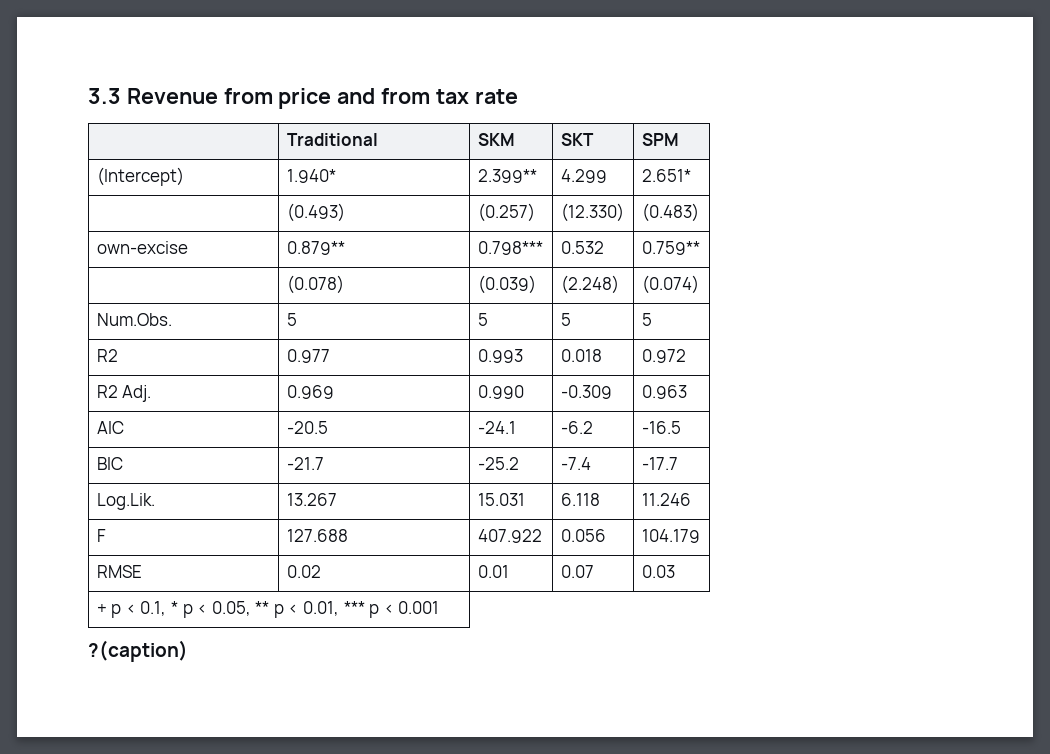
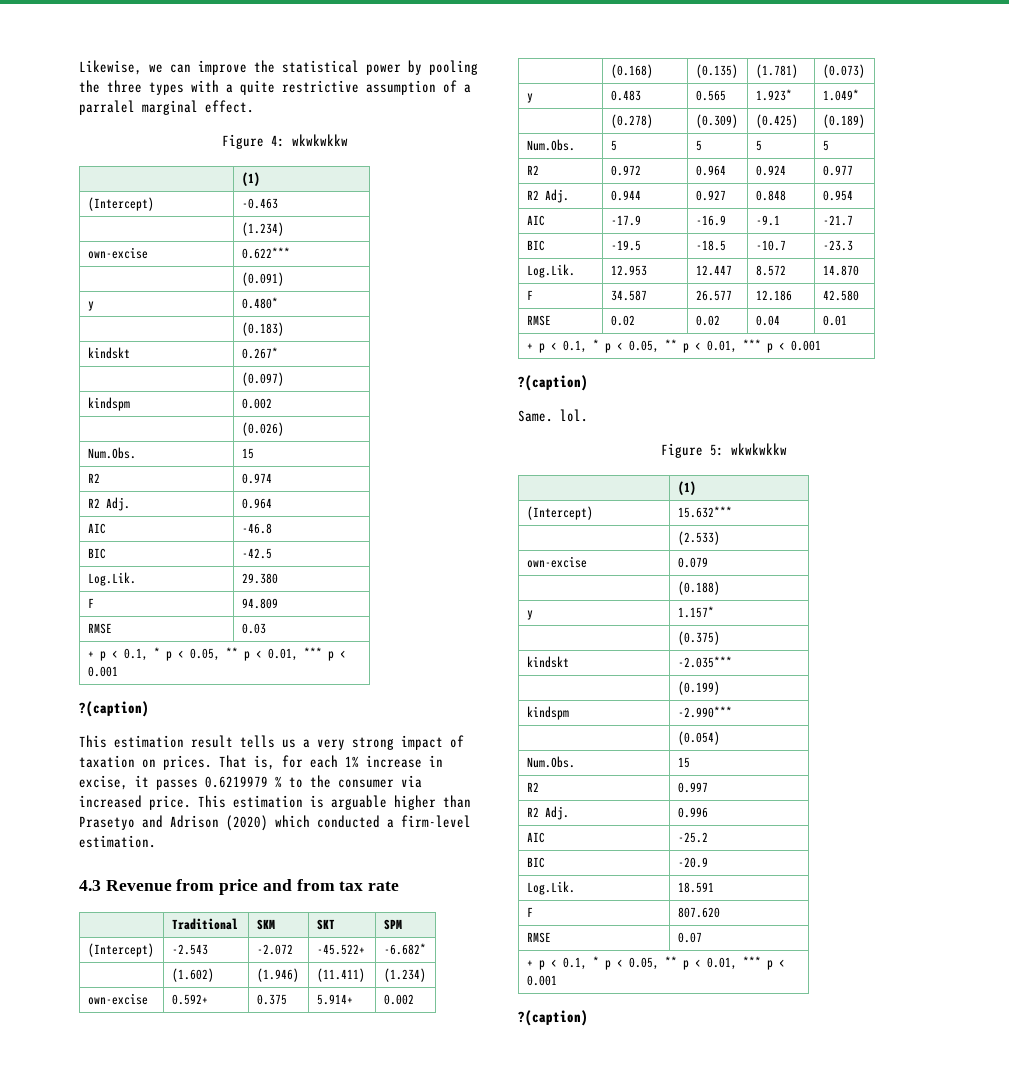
[88,88,518,109] [286,133,378,146] [477,133,515,146] [560,133,594,146] [641,133,679,146] [96,167,184,186] [286,169,336,183] [477,169,537,183] [560,169,607,183] [641,169,691,182] [286,203,345,222] [477,203,535,222] [560,203,624,222] [641,203,699,222] [96,241,188,254] [286,241,345,255] [477,241,543,255] [560,241,604,254] [641,241,700,255] [286,275,344,294] [477,275,536,294] [560,275,619,294] [641,275,699,294] [96,313,172,326] [286,313,297,326] [477,313,488,326] [560,313,571,326] [641,313,652,326] [96,349,118,362] [286,349,330,363] [477,349,523,363] [560,349,602,362] [641,349,686,363] [96,385,152,402] [286,385,334,399] [477,385,524,399] [560,385,612,399] [641,385,687,399] [96,421,124,434] [286,421,328,434] [477,421,516,434] [560,421,593,434] [641,421,681,434] [96,457,123,470] [286,457,324,470] [477,457,519,470] [560,457,591,470] [641,457,678,470] [96,493,155,510] [286,493,337,506] [477,493,525,506] [560,493,600,506] [641,493,691,506] [96,529,106,542] [286,529,348,542] [477,529,542,543] [560,529,606,542] [641,529,700,543] [96,565,142,578] [286,565,321,578] [477,565,509,578] [560,565,594,578] 3.3 Revenue from price and from tax rate // | Traditional | SKM | SKT | SPM // (Intercept) | 1.940* | 2.399** | 4.299 | 2.651* // | (0.493) | (0.257) | (12.330) | (0.483) // own-excise | 0.879** | 0.798*** | 0.532 | 0.759** // | (0.078) | (0.039) | (2.248) | (0.074) // Num.Obs. | 5 | 5 | 5 | 5 // R2 | 0.977 | 0.993 | 0.018 | 0.972 // R2 Adj. | 0.969 | 0.990 | -0.309 | 0.963 // AIC | -20.5 | -24.1 | -6.2 | -16.5 // BIC | -21.7 | -25.2 | -7.4 | -17.7 // Log.Lik. | 13.267 | 15.031 | 6.118 | 11.246 // F | 127.688 | 407.922 | 0.056 | 104.179 // RMSE | 0.02 | 0.01 | 0.07 -> [79,60,478,75] [79,80,471,95] [79,100,254,115] [222,134,348,149] [241,172,260,186] [87,197,154,211] [241,198,278,209] [241,222,284,236] [87,247,148,259] [241,247,290,259] [241,272,284,286] [87,301,94,311] [241,297,278,309] [241,322,284,336] [87,347,130,359] [241,347,278,359] [241,372,284,386] [87,397,130,411] [241,398,272,409] [241,422,284,436] [87,447,136,459] [241,448,254,459] [87,473,100,483] [241,473,272,484] [87,497,130,511] [241,498,272,509] [87,523,106,534] [241,523,272,534] [87,548,106,559] [241,548,272,559] [87,572,136,586] [241,573,278,584] [87,598,94,608] [241,598,278,609] [87,623,112,634] Likewise, we can improve the statistical power by pooling the three types with a quite restrictive assumption of a parralel marginal effect. // Figure 4: wkwkwkkw // | (1) // (Intercept) | -0.463 // | (1.234) // own-excise | 0.622*** // | (0.091) // y | 0.480* // | (0.183) // kindskt | 0.267* // | (0.097) // kindspm | 0.002 // | (0.026) // Num.Obs. | 15 // R2 | 0.974 // R2 Adj. | 0.964 // AIC | -46.8 // BIC | -42.5 // Log.Lik. | 29.380 // F | 94.809 // RMSE
(188, 651) none -> [79,735,464,750] [79,755,443,770] [79,775,422,790] [79,795,471,810] [79,815,471,831] [79,835,156,848] [79,879,400,895] [171,918,238,930] [256,919,275,930] [316,919,335,930] [383,919,402,930] [87,943,154,957] [171,944,208,955] [256,944,293,955] [316,944,365,955] [383,943,426,955] [171,968,214,982] [256,968,299,982] [316,968,365,982] [383,968,426,982] [87,993,148,1005] [171,994,208,1005] [256,994,287,1005] [316,994,353,1005] [383,994,414,1005] [610,64,653,78] [695,64,738,78] [755,64,798,78] [822,64,865,78] [526,93,533,103] [610,90,641,101] [695,90,726,101] [755,89,792,101] [822,89,859,101] [610,114,653,128] [695,114,738,128] [755,114,798,128] [822,114,865,128] [526,139,575,151] [610,140,617,151] [695,140,702,151] [755,140,762,151] [822,140,829,151] [526,165,539,175] [610,165,641,176] [695,165,726,176] [755,165,786,176] [822,165,853,176] [526,189,569,203] [610,190,641,201] [695,190,726,201] [755,190,786,201] [822,190,853,201] [526,215,545,226] [610,215,641,226] [695,215,726,226] [755,215,780,226] [822,215,853,226] [526,240,545,251] [610,240,641,251] [695,240,726,251] [755,240,786,251] [822,240,853,251] [526,264,575,278] [610,265,647,276] [695,265,732,276] [755,265,786,276] [822,265,859,276] [526,290,533,300] [610,290,647,301] [695,290,732,301] [755,290,792,301] [822,290,859,301] [526,315,551,326] [610,315,635,326] [695,315,720,326] [755,315,780,326] [822,315,847,326] [526,339,821,353] [518,375,588,391] [518,409,588,422] [661,443,787,458] [677,481,696,495] [526,506,593,520] [677,506,732,518] [677,531,720,545] [526,556,587,568] [677,557,708,568] [677,581,720,595] [526,610,533,620] [677,606,714,618] [677,631,720,645] [526,656,569,668] [677,656,732,668] [677,681,720,695] [526,706,569,720] [677,706,732,718] [677,731,720,745] [526,756,575,768] [677,757,690,768] [526,782,539,792] [677,782,708,793] [526,806,569,820] [677,807,708,818] [526,832,545,843] [677,832,708,843] [526,857,545,868] [677,857,708,868] [526,881,575,895] [677,882,714,893] [526,907,533,917] [677,907,720,918] [526,932,551,943] [677,932,702,943] [526,956,785,970] [526,975,557,986] [518,1010,588,1026] // This estimation result tells us a very strong impact of taxation on prices. That is, for each 1% increase in excise, it passes 0.6219979 % to the consumer via increased price. This estimation is arguable higher than Prasetyo and Adrison (2020) which conducted a firm-level estimation. // 4.3 Revenue from price and from tax rate // | Traditional | SKM | SKT | SPM // (Intercept) | -2.543 | -2.072 | -45.522+ | -6.682* // | (1.602) | (1.946) | (11.411) | (1.234) // own-excise | 0.592+ | 0.375 | 5.914+ | 0.002 // | (0.168) | (0.135) | (1.781) | (0.073) // y | 0.483 | 0.565 | 1.923* | 1.049* // | (0.278) | (0.309) | (0.425) | (0.189) // Num.Obs. | 5 | 5 | 5 | 5 // R2 | 0.972 | 0.964 | 0.924 | 0.977 // R2 Adj. | 0.944 | 0.927 | 0.848 | 0.954 // AIC | -17.9 | -16.9 | -9.1 | -21.7 // BIC | -19.5 | -18.5 | -10.7 | -23.3 // Log.Lik. | 12.953 | 12.447 | 8.572 | 14.870 // F | 34.587 | 26.577 | 12.186 | 42.580 // RMSE | 0.02 | 0.02 | 0.04 | 0.01 // + p < 0.1, * p < 0.05, ** p < 0.01, *** p < 0.001 // ?(caption) // Same. lol. // Figure 5: wkwkwkkw // | (1) // (Intercept) | 15.632*** // | (2.533) // own-excise | 0.079 // | (0.188) // y | 1.157* // | (0.375) // kindskt | -2.035*** // | (0.199) // kindspm | -2.990*** // | (0.054) // Num.Obs. | 15 // R2 | 0.997 // R2 Adj. | 0.996 // AIC | -25.2 // BIC | -20.9 // Log.Lik. | 18.591 // F | 807.620 // RMSE | 0.07 // + p < 0.1, * p < 0.05, ** p < 0.01, *** p < 0.001 // ?(caption)

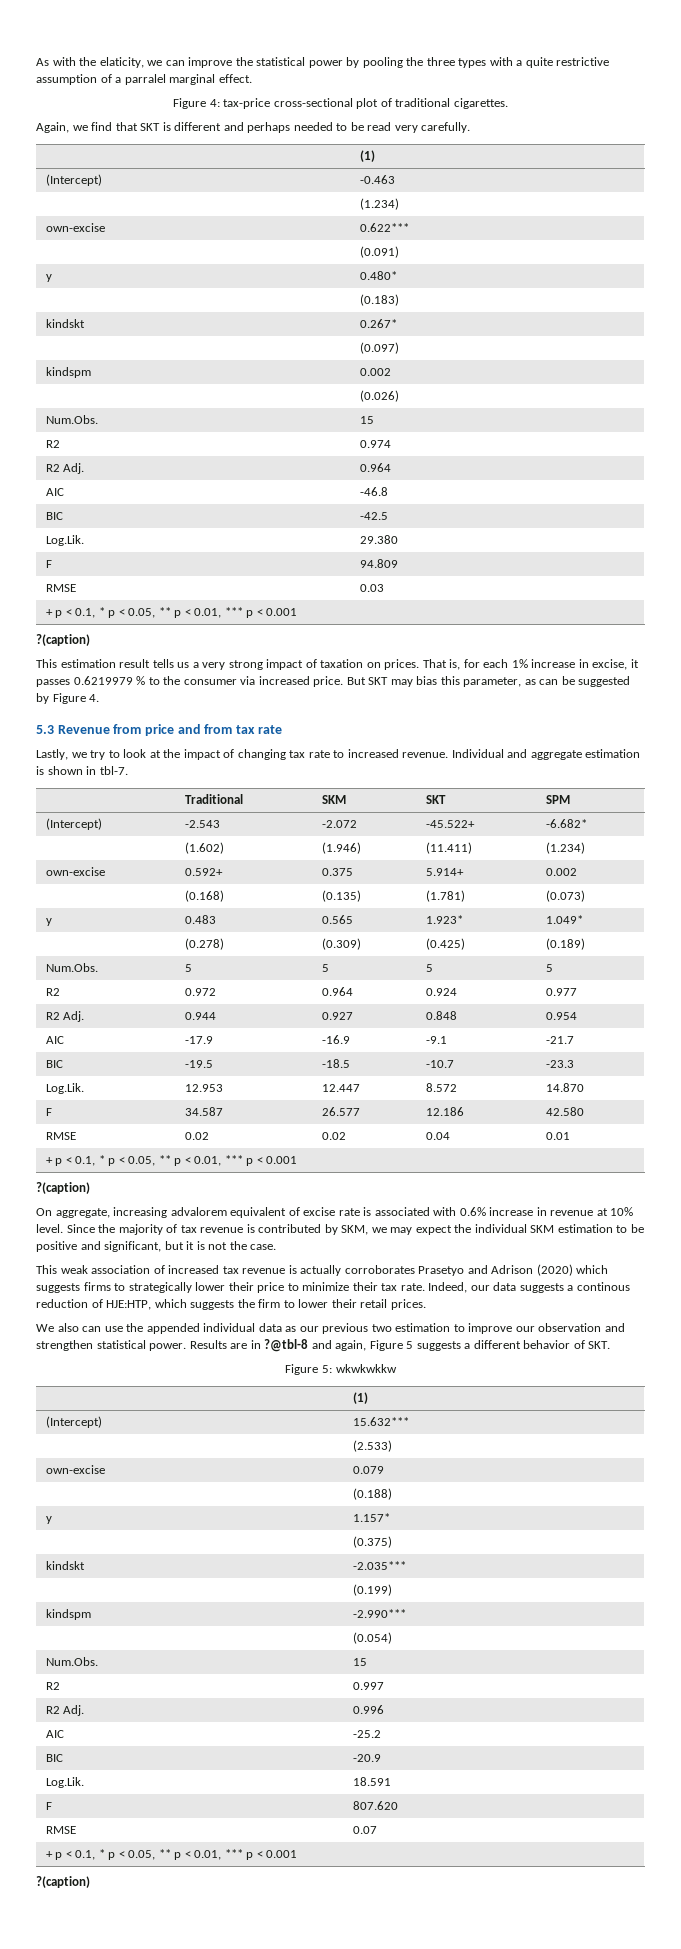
[79,60,142,75] Likewise, -> [36,57,144,68] As with the elaticity,
[292,134,348,146] wkwkwkkw -> [223,98,508,109] [36,122,471,133] tax-price cross-sectional plot of traditional cigarettes. // Again, we find that SKT is different and perhaps needed to be read very carefully.
[198,795,471,810] [79,815,471,831] [79,835,156,848] [79,880,101,891] This estimation is arguable higher than Prasetyo and Adrison (2020) which conducted a firm-level estimation. // 4.3 -> [346,676,631,687] [36,693,100,704] [36,725,54,734] But SKT may bias this parameter, as can be suggested by Figure 4. // 5.3
(400, 886) none -> [36,749,641,760] [36,766,128,775] // Lastly, we try to look at the impact of changing tax rate to increased revenue. Individual and aggregate estimation is shown in tbl-7.
[518,409,588,422] Same. lol. -> [36,1207,634,1218] [36,1224,644,1235] [36,1241,277,1252] [36,1264,609,1276] [36,1282,630,1293] [36,1299,426,1310] [36,1323,625,1334] [36,1339,611,1352] On aggregate, increasing advalorem equivalent of excise rate is associated with 0.6% increase in revenue at 10% level. Since the majority of tax revenue is contributed by SKM, we may expect the individual SKM estimation to be positive and significant, but it is not the case. // This weak association of increased tax revenue is actually corroborates Prasetyo and Adrison (2020) which suggests firms to strategically lower their price to minimize their tax rate. Indeed, our data suggests a continous reduction of HJE:HTP, which suggests the firm to lower their retail prices. // We also can use the appended individual data as our previous two estimation to improve our observation and strengthen statistical power. Results are in ?@tbl-8 and again, Figure 5 suggests a different behavior of SKT.

